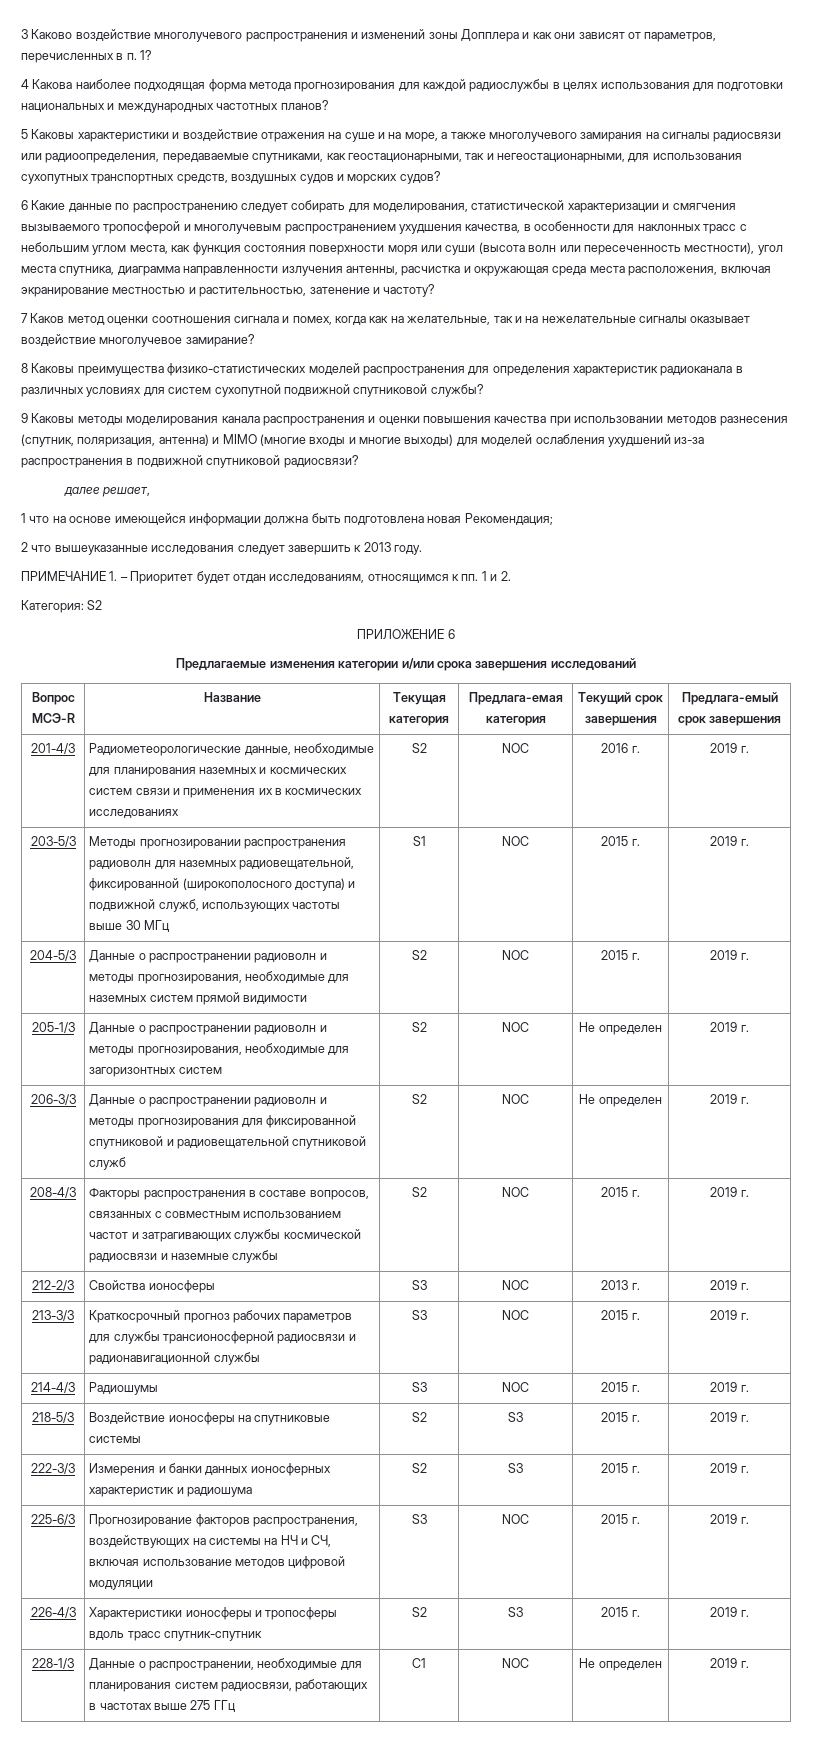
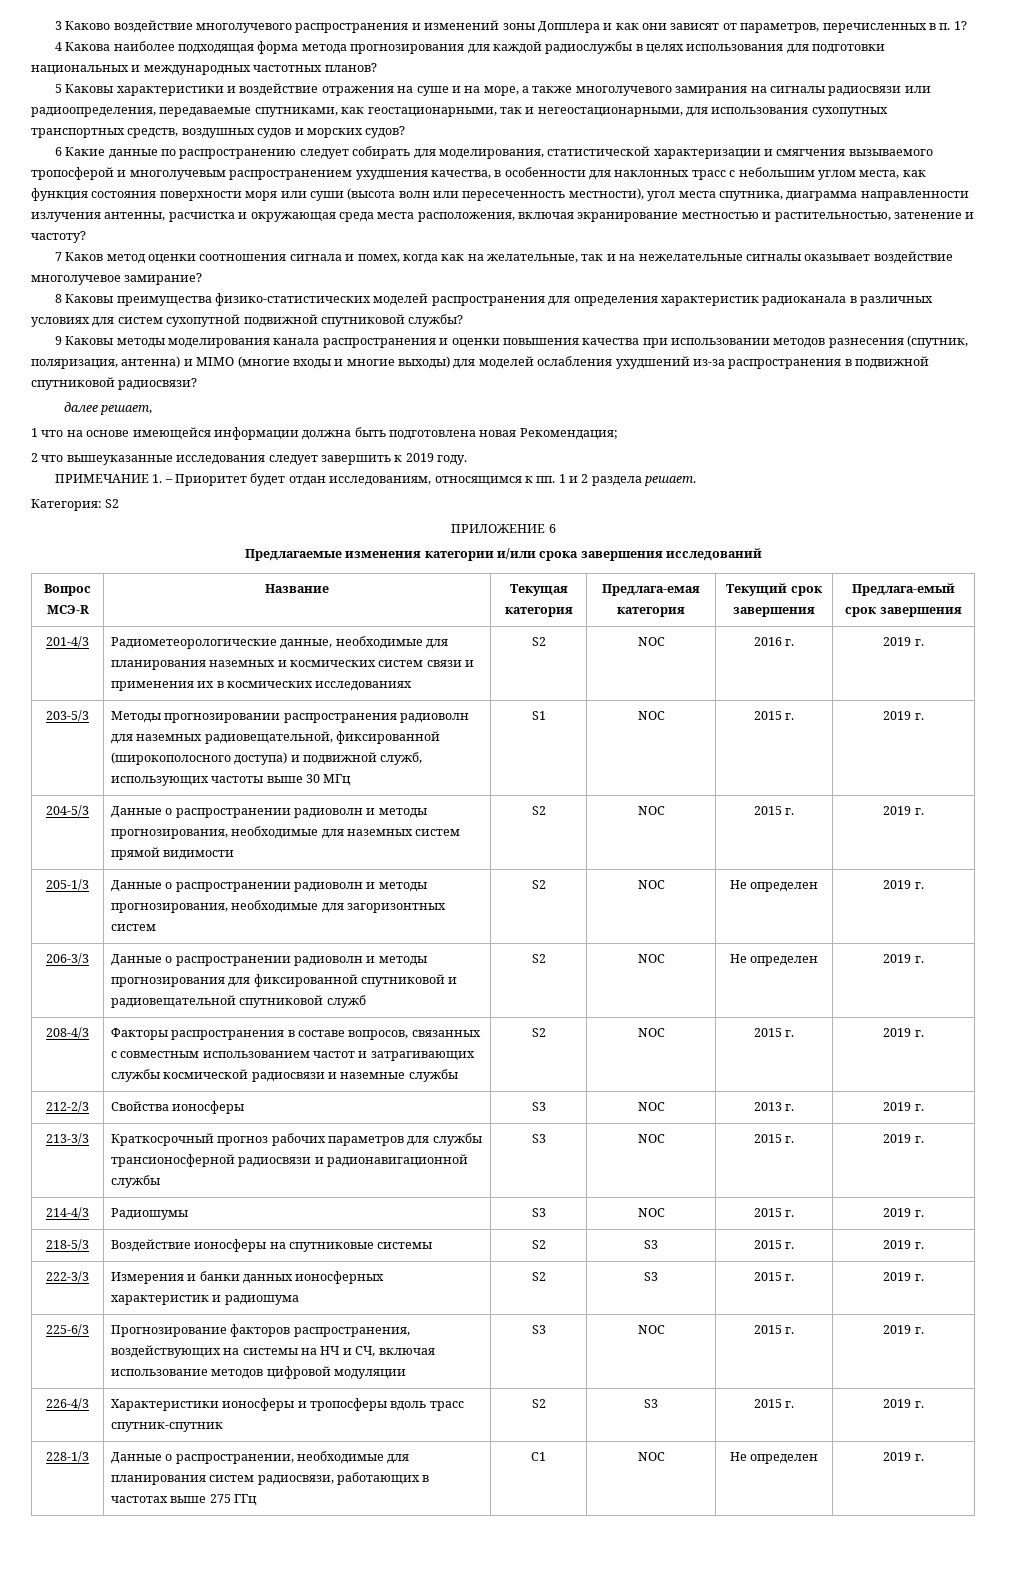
[363,542,391,552] 2013 -> [405,453,434,462] 2019
[500,571,511,581] 2. -> [581,474,697,486] 2 раздела решает.

